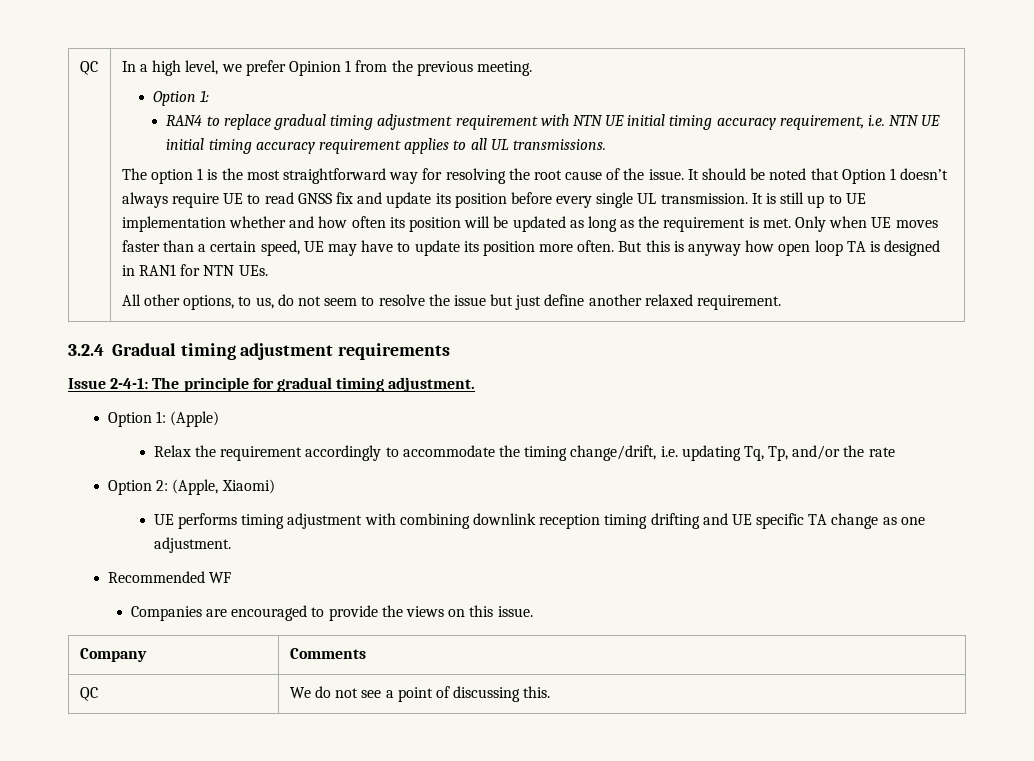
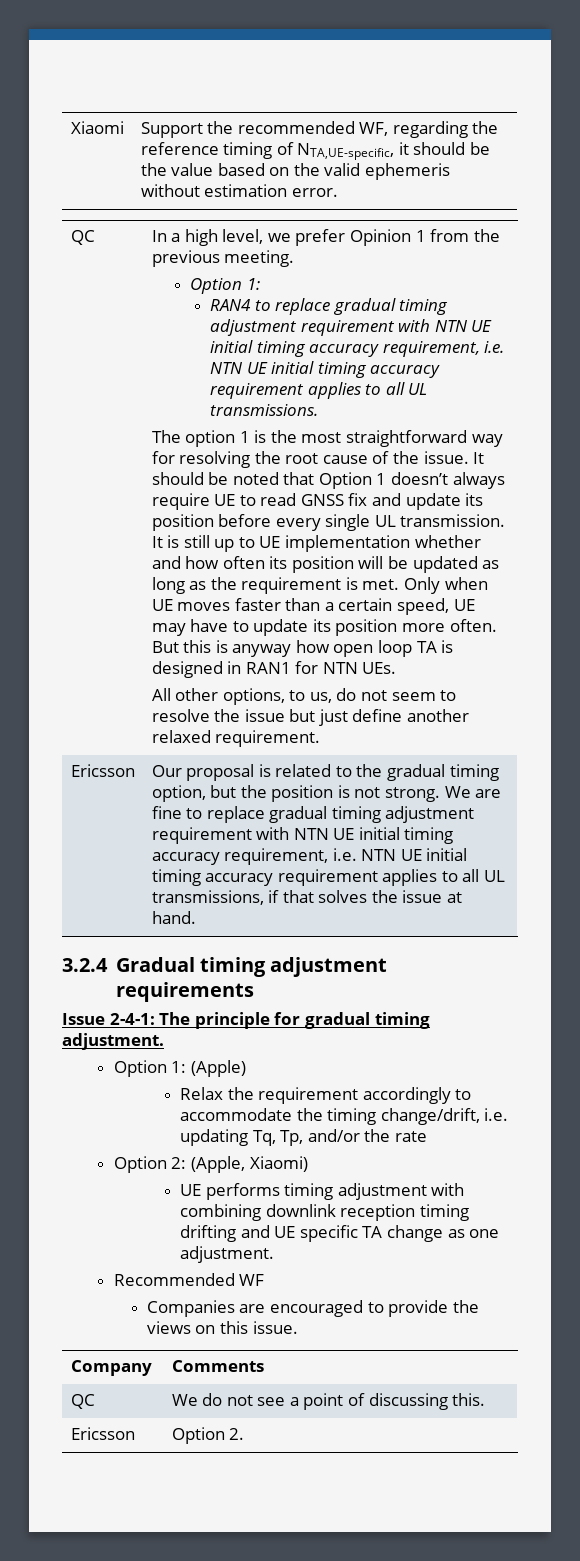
(79, 68) none -> [70,121,124,134] [140,121,499,138] [140,142,491,160] [140,163,451,180] [140,184,338,197] Xiaomi | Support the recommended WF, regarding the reference timing of NTA,UE-specific, it should be the value based on the valid ephemeris without estimation error. //
(781, 302) none -> [70,764,135,777] [151,764,499,781] [151,785,502,802] [151,806,475,823] [151,827,454,844] [151,848,468,865] [151,869,506,886] [151,890,463,905] [151,911,196,924] // Ericsson | Our proposal is related to the gradual timing option, but the position is not strong. We are fine to replace gradual timing adjustment requirement with NTN UE initial timing accuracy requirement, i.e. NTN UE initial timing accuracy requirement applies to all UL transmissions, if that solves the issue at hand.
(551, 692) none -> [70,1427,135,1440] [171,1427,245,1444] // Ericsson | Option 2.

